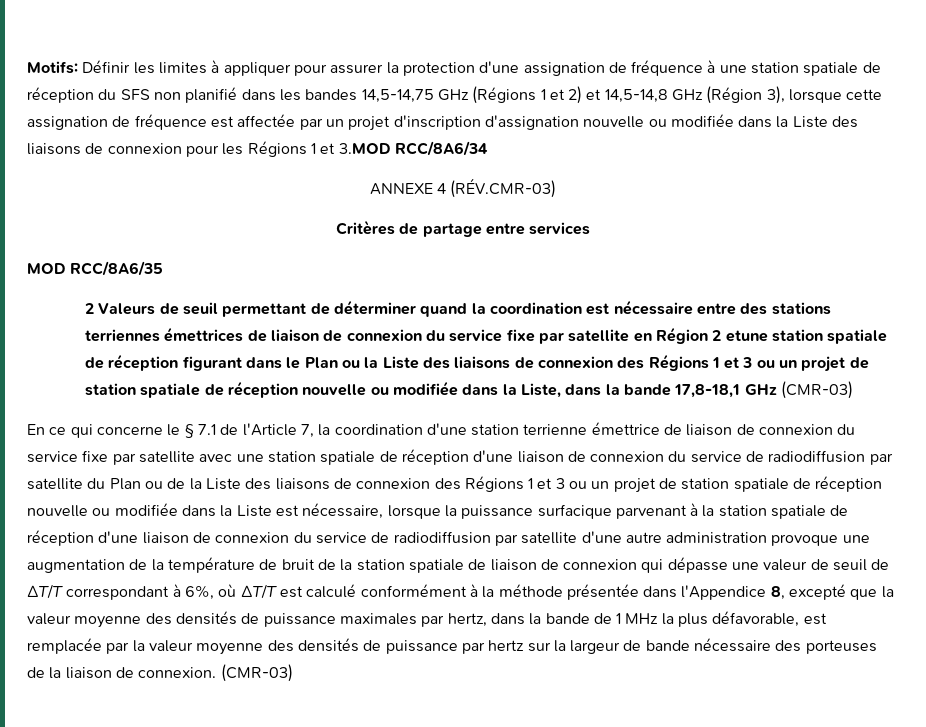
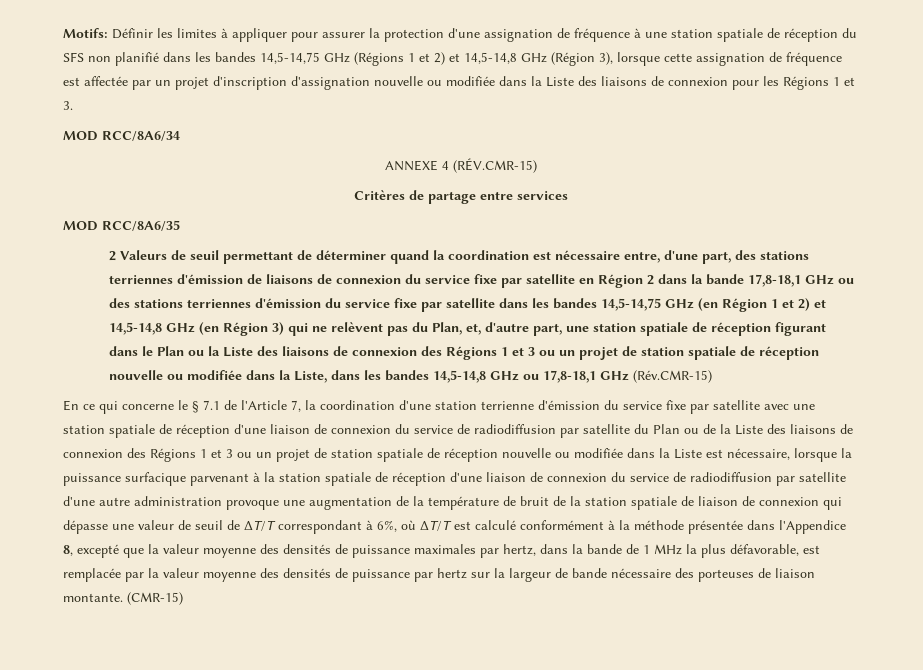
[338,143,391,154] 3.MOD -> [63,101,73,110] [63,131,98,141] 3. // MOD
[450,178,557,198] (RÉV.CMR-03) -> [452,158,537,173] (RÉV.CMR-15)
[696,302,831,315] [85,327,319,342] entre des stations terriennes émettrices de liaison -> [624,250,810,264] [109,274,314,284] entre, d'une part, des stations terriennes d'émission de liaisons
[725,330,768,342] etune -> [658,274,855,287] [109,298,827,312] [109,322,590,336] dans la bande 17,8-18,1 GHz ou des stations terriennes d'émission du service fixe par satellite dans les bandes 14,5-14,75 GHz (en Région 1 et 2) et 14,5-14,8 GHz (en Région 3) qui ne relèvent pas du Plan, et, d'autre part, une
[605,381,853,399] la bande 17,8-18,1 GHz (CMR-03) -> [364,370,713,383] les bandes 14,5-14,8 GHz ou 17,8-18,1 GHz (Rév.CMR-15)
[591,422,834,436] émettrice de liaison de connexion -> [538,400,600,410] d'émission
[49,664,293,682] la liaison de connexion. (CMR-03) -> [775,568,815,578] [63,592,183,605] liaison montante. (CMR-15)

